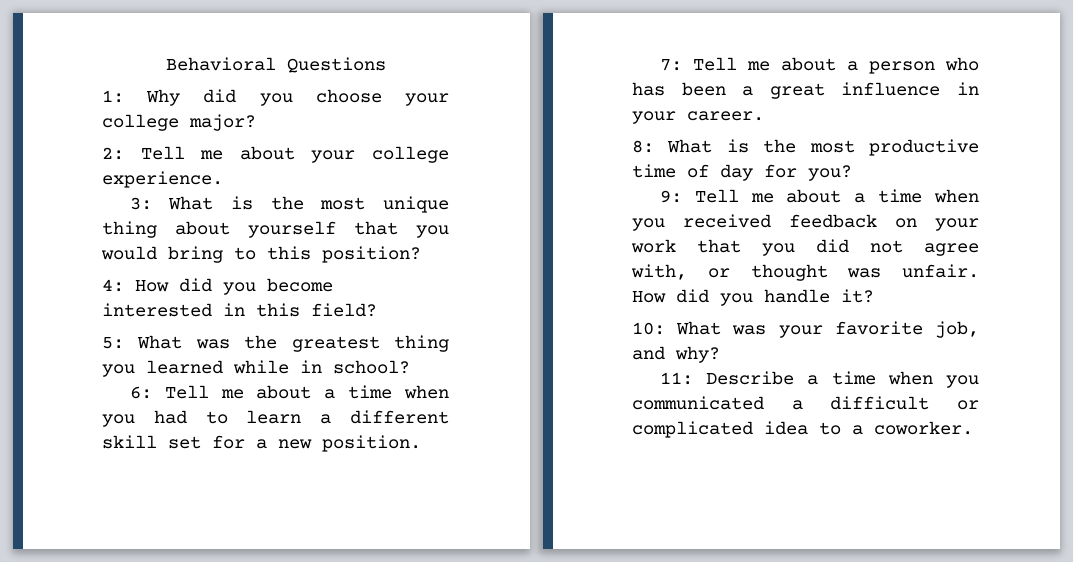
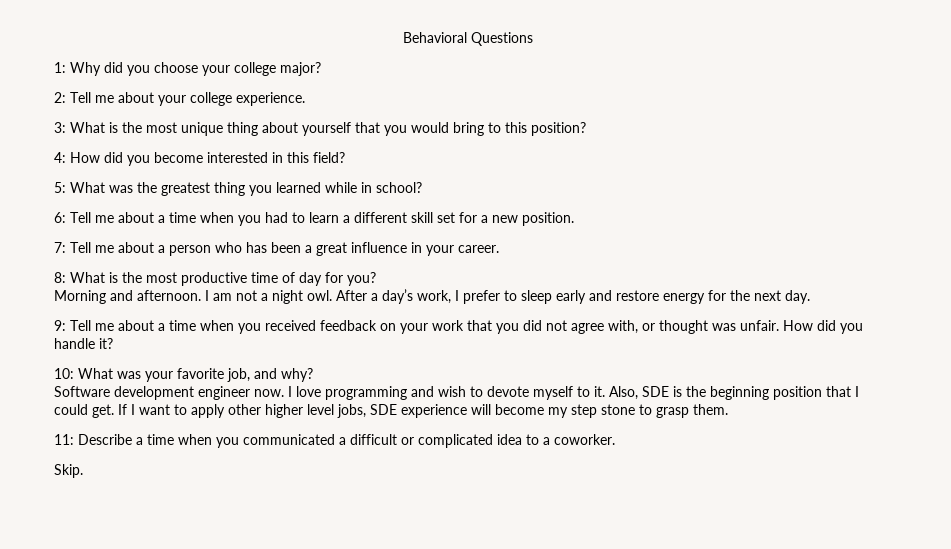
(852, 173) none -> [54,289,810,304] // Morning and afternoon. I am not a night owl. After a day’s work, I prefer to sleep early and restore energy for the next day.
(720, 354) none -> [54,386,859,400] [54,404,728,418] // Software development engineer now. I love programming and wish to devote myself to it. Also, SDE is the beginning position that I could get. If I want to apply other higher level jobs, SDE experience will become my step stone to grasp them.
(973, 428) none -> [54,464,83,478] // Skip.

